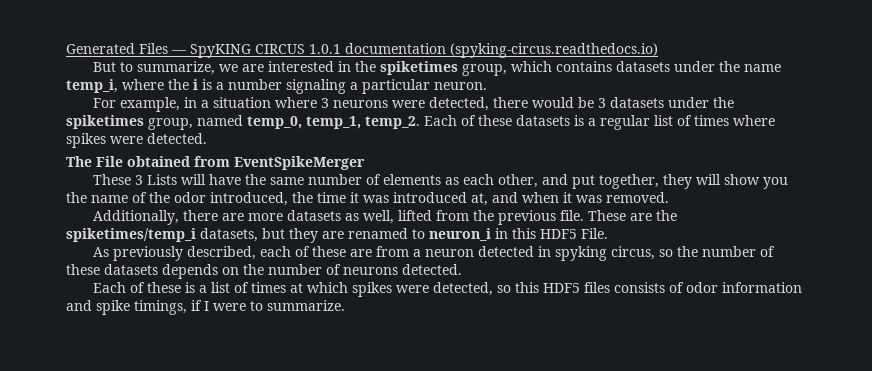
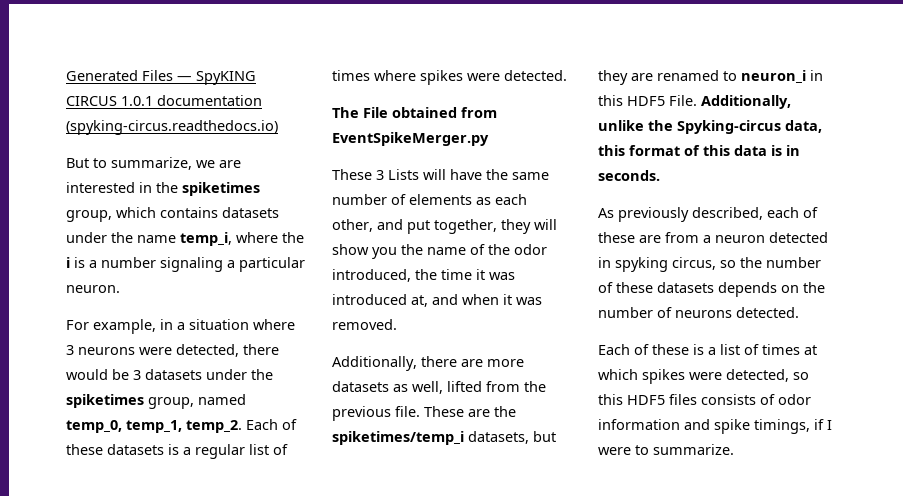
[234,156,365,170] EventSpikeMerger -> [332,132,489,146] EventSpikeMerger.py
(608, 233) none -> [701,95,791,109] [598,120,822,134] [598,145,800,156] [598,170,660,181] Additionally, unlike the Spyking-circus data, this format of this data is in seconds.

